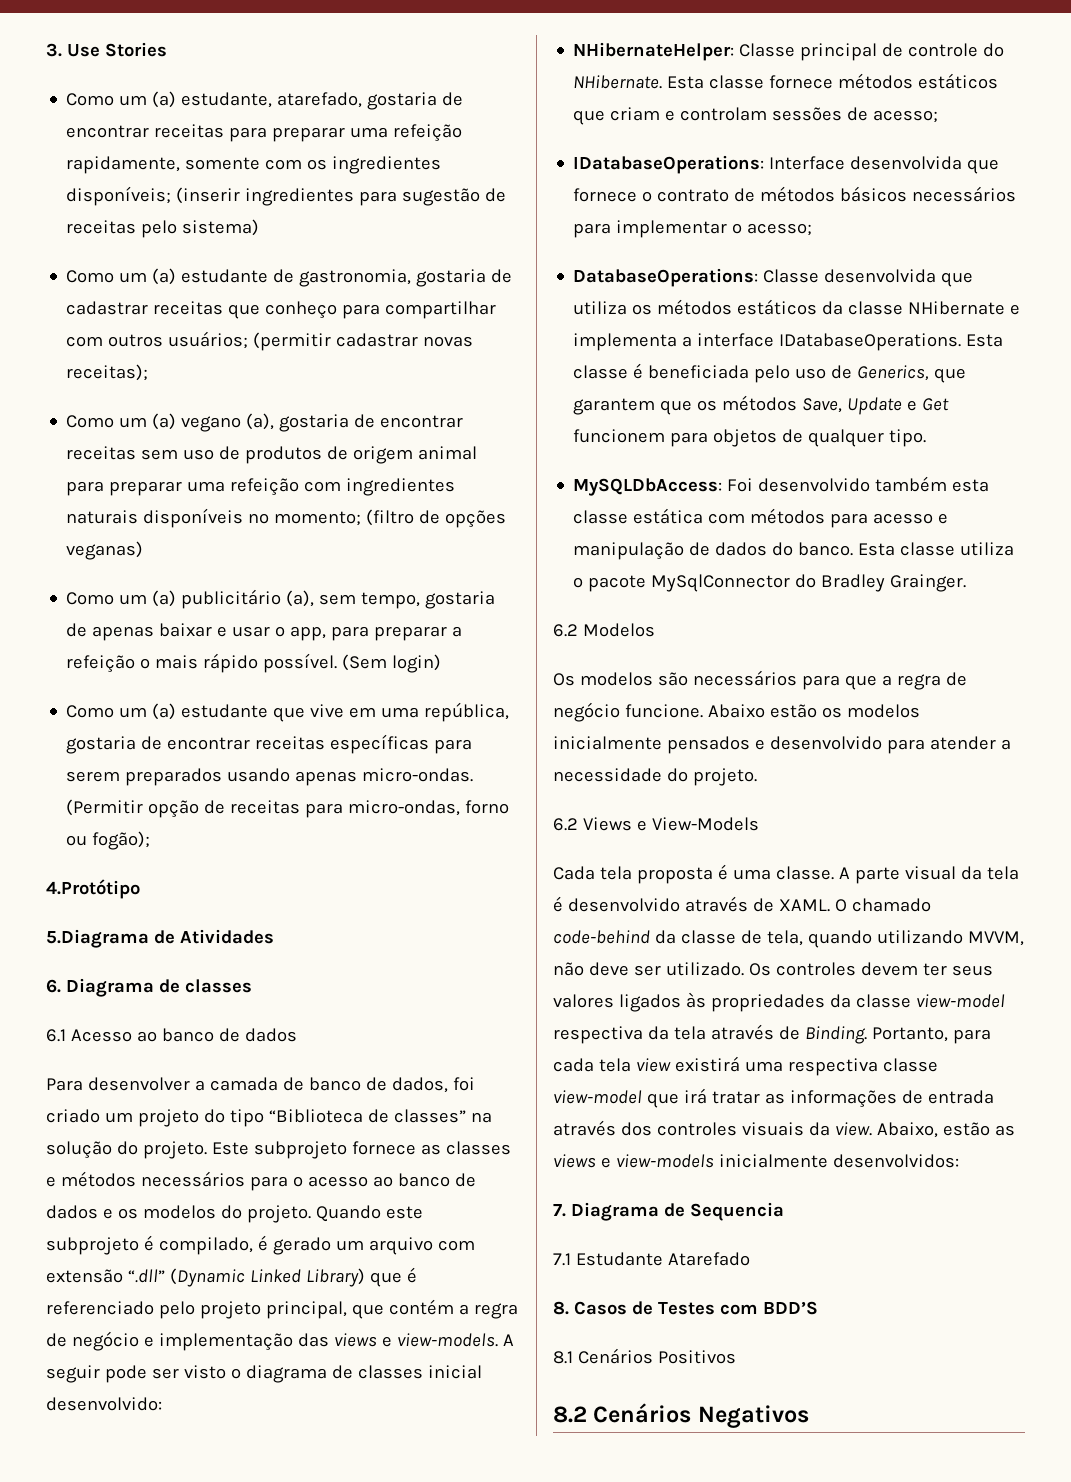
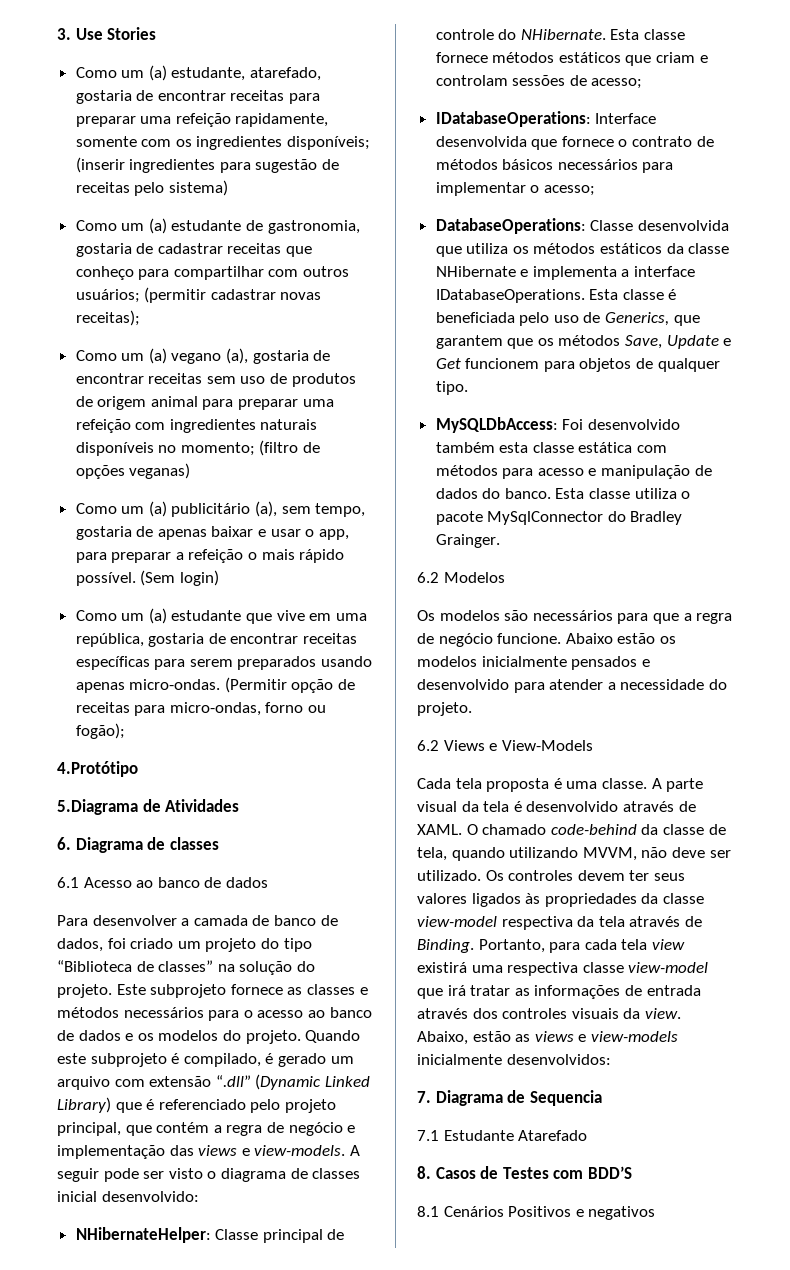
[553,1403,809,1428] // 8.2 Cenários Negativos -> [575,1206,656,1220] e negativos

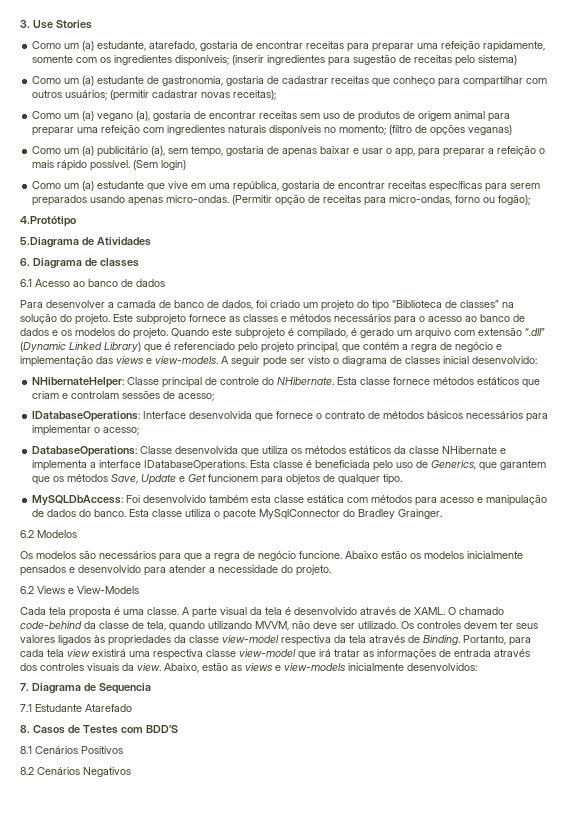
[575,1206,656,1220] e negativos -> [20,767,131,777] // 8.2 Cenários Negativos

